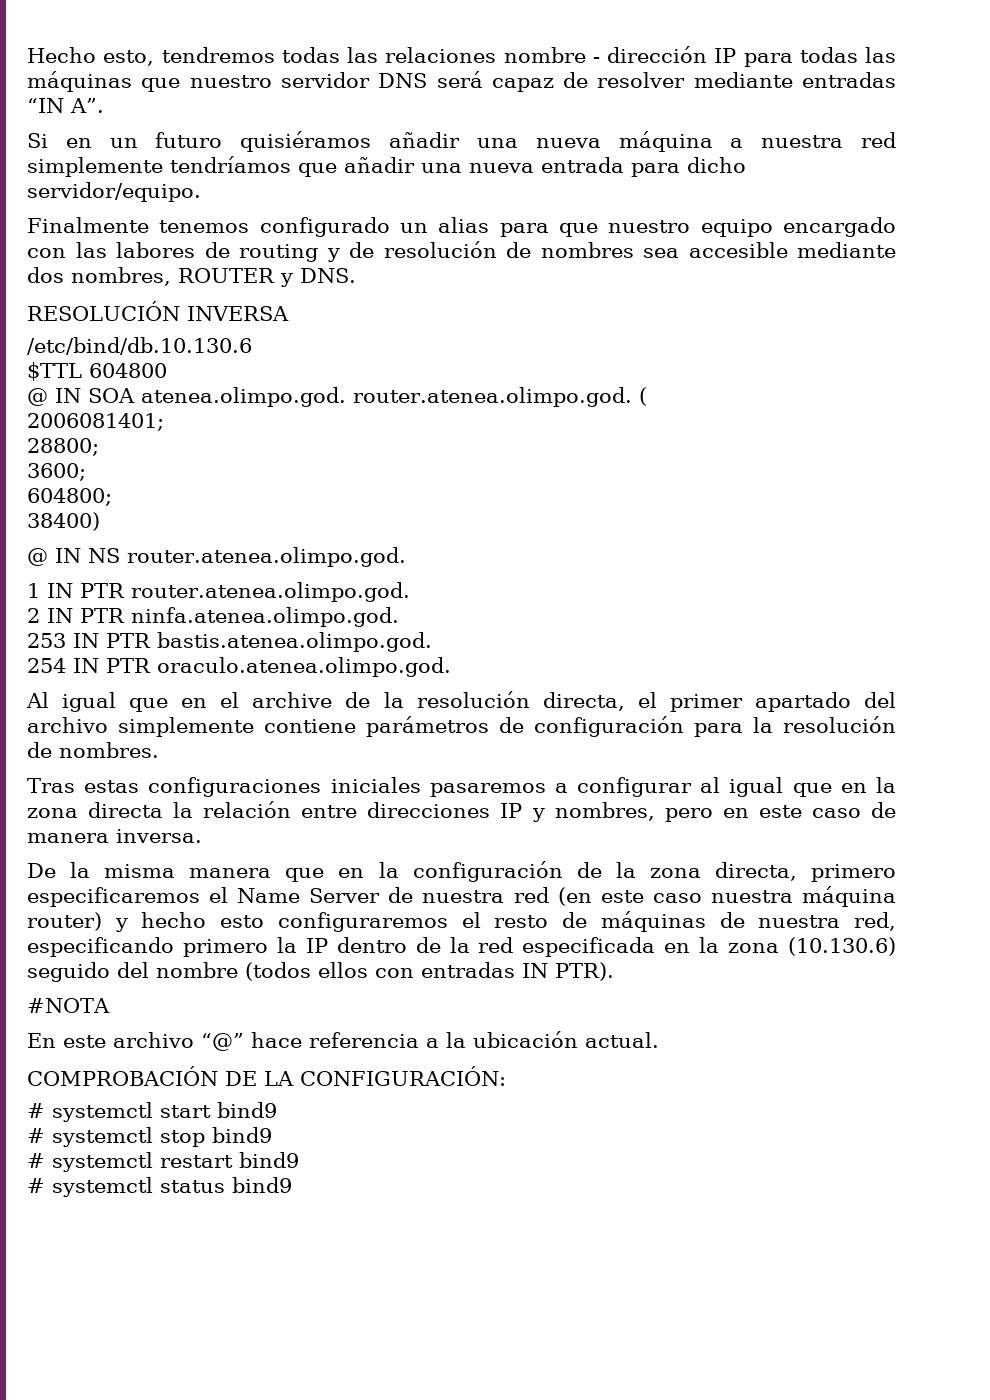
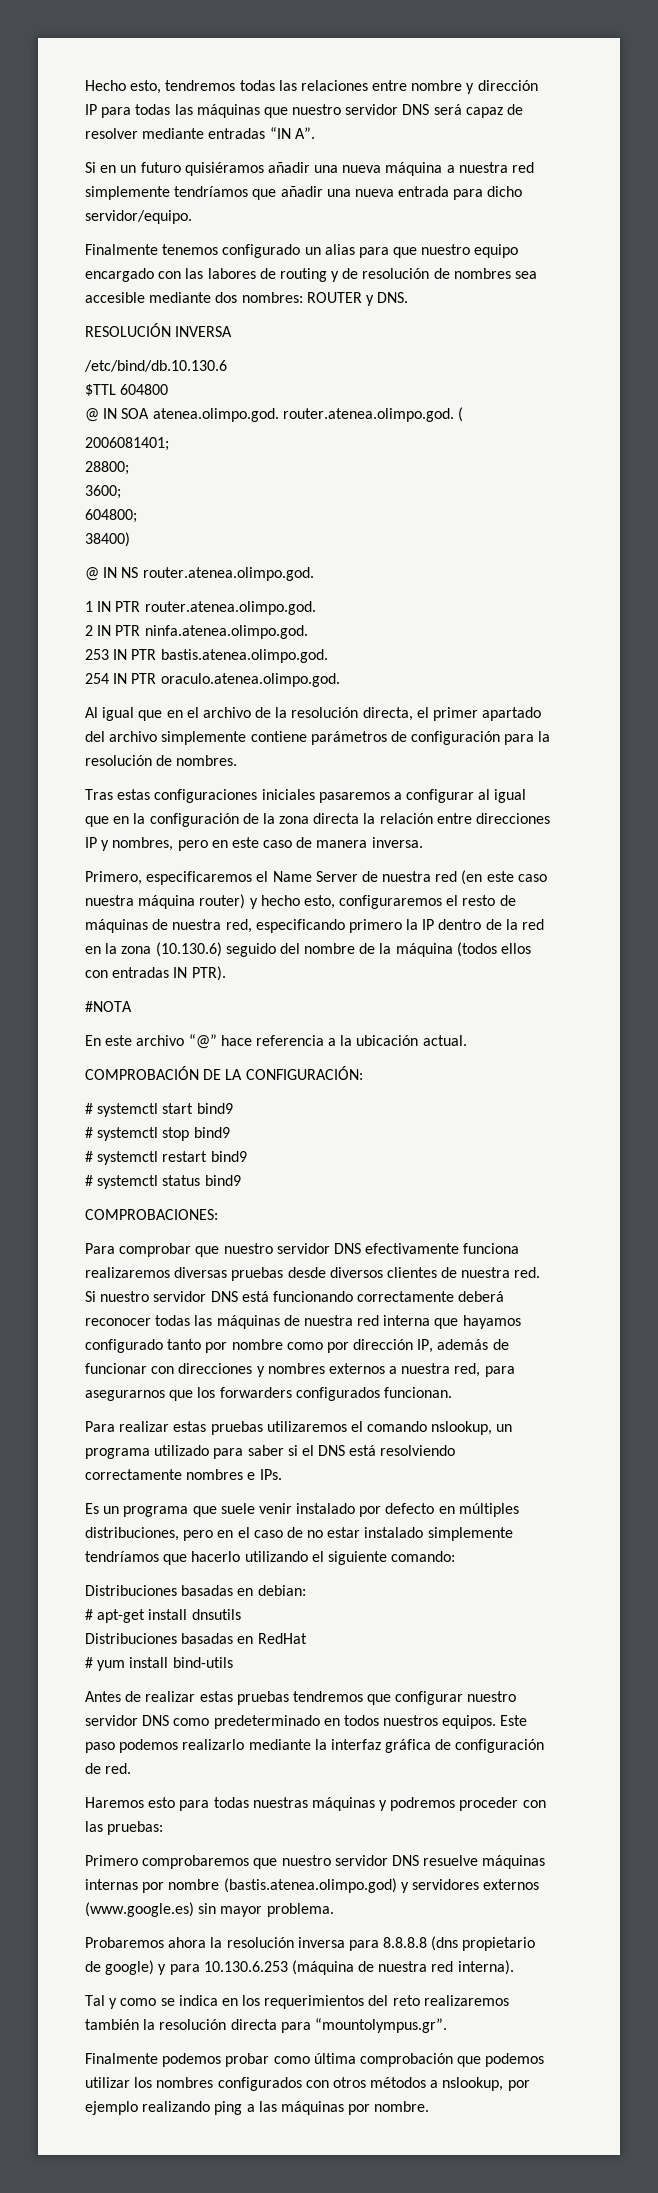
[503,47,600,63] nombre - -> [372,80,475,94] entre nombre y
[71,267,171,286] nombres, -> [241,292,303,303] nombres:
[252,692,333,708] archive -> [202,707,251,718] archivo
(896, 785) none -> [149,813,275,827] configuración de la
[27,861,897,882] De la misma manera que en la configuración de la zona directa, primero -> [85,871,142,885] Primero,
[220,915,265,928] esto -> [303,895,335,909] esto,
[522,937,656,957] especificada -> (545, 924) none
(238, 970) none -> [359,943,453,957] de la máquina
(292, 1185) none -> [85,1209,218,1220] [85,1243,520,1257] [85,1267,541,1281] [85,1291,505,1302] [85,1315,521,1329] [85,1339,509,1353] [85,1363,515,1377] [85,1387,452,1401] [85,1421,513,1435] [85,1445,456,1459] [85,1469,282,1480] [85,1503,519,1517] [85,1527,513,1541] [85,1551,456,1565] [85,1585,306,1596] [85,1609,241,1623] [85,1633,307,1644] [85,1657,233,1671] [85,1691,517,1705] [85,1715,528,1729] [85,1739,545,1753] [85,1763,132,1774] [85,1797,546,1811] [85,1821,164,1835] [85,1855,546,1869] [85,1878,540,1893] [85,1902,334,1917] [85,1936,536,1951] [85,1960,514,1975] [85,1995,509,2009] [85,2018,447,2033] [85,2053,545,2067] [85,2077,530,2091] [85,2101,430,2115] // COMPROBACIONES: // Para comprobar que nuestro servidor DNS efectivamente funciona realizaremos diversas pruebas desde diversos clientes de nuestra red. Si nuestro servidor DNS está funcionando correctamente deberá reconocer todas las máquinas de nuestra red interna que hayamos configurado tanto por nombre como por dirección IP, además de funcionar con direcciones y nombres externos a nuestra red, para asegurarnos que los forwarders configurados funcionan. // Para realizar estas pruebas utilizaremos el comando nslookup, un programa utilizado para saber si el DNS está resolviendo correctamente nombres e IPs. // Es un programa que suele venir instalado por defecto en múltiples distribuciones, pero en el caso de no estar instalado simplemente tendríamos que hacerlo utilizando el siguiente comando: // Distribuciones basadas en debian: // # apt-get install dnsutils // Distribuciones basadas en RedHat // # yum install bind-utils // Antes de realizar estas pruebas tendremos que configurar nuestro servidor DNS como predeterminado en todos nuestros equipos. Este paso podemos realizarlo mediante la interfaz gráfica de configuración de red. // Haremos esto para todas nuestras máquinas y podremos proceder con las pruebas: // Primero comprobaremos que nuestro servidor DNS resuelve máquinas internas por nombre (bastis.atenea.olimpo.god) y servidores externos (www.google.es) sin mayor problema. // Probaremos ahora la resolución inversa para 8.8.8.8 (dns propietario de google) y para 10.130.6.253 (máquina de nuestra red interna). // Tal y como se indica en los requerimientos del reto realizaremos también la resolución directa para “mountolympus.gr”. // Finalmente podemos probar como última comprobación que podemos utilizar los nombres configurados con otros métodos a nslookup, por ejemplo realizando ping a las máquinas por nombre.

